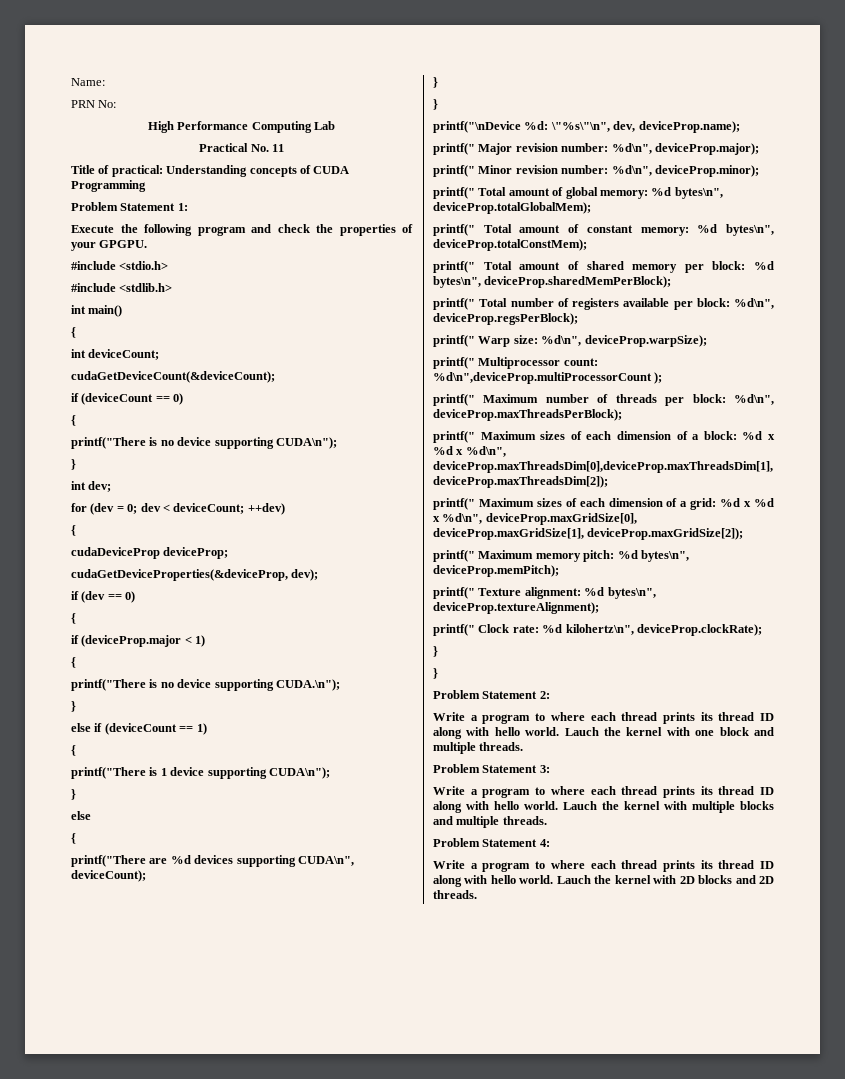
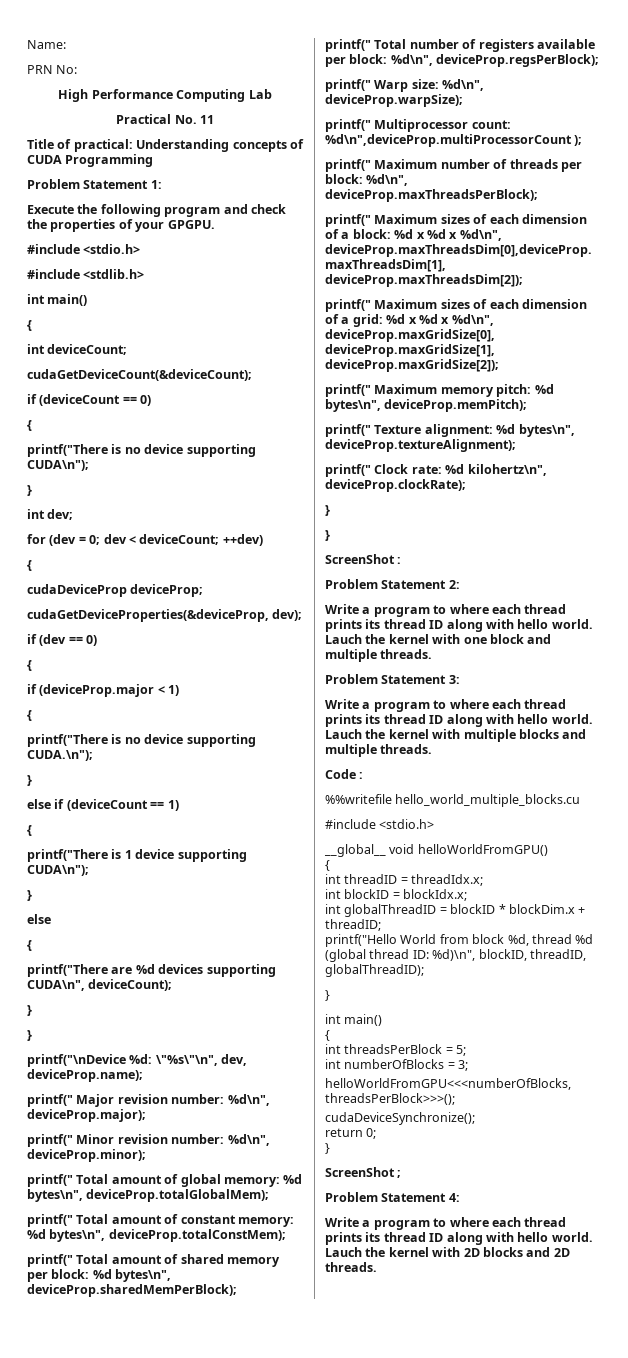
(438, 673) none -> [325,554,402,564] // ScreenShot :
(547, 820) none -> [325,769,364,779] [325,794,581,807] [325,819,435,829] [324,844,548,857] [325,860,330,871] [325,874,484,886] [325,889,468,901] [325,904,586,917] [325,919,381,931] [325,934,594,947] [325,949,586,962] [325,964,424,977] [325,990,330,1001] [325,1014,383,1026] [325,1030,330,1041] [325,1044,467,1056] [325,1059,469,1071] [325,1078,571,1090] [325,1093,455,1105] [325,1112,475,1125] [325,1128,377,1139] [325,1143,330,1154] [325,1167,402,1178] // Code : // %%writefile hello_world_multiple_blocks.cu // #include <stdio.h> // __global__ void helloWorldFromGPU() // { // int threadID = threadIdx.x; // int blockID = blockIdx.x; // int globalThreadID = blockID * blockDim.x + threadID; // printf("Hello World from block %d, thread %d (global thread ID: %d)\n", blockID, threadID, globalThreadID); // } // int main() // { // int threadsPerBlock = 5; // int numberOfBlocks = 3; // helloWorldFromGPU<<<numberOfBlocks, threadsPerBlock>>>(); // cudaDeviceSynchronize(); // return 0; // } // ScreenShot ;

